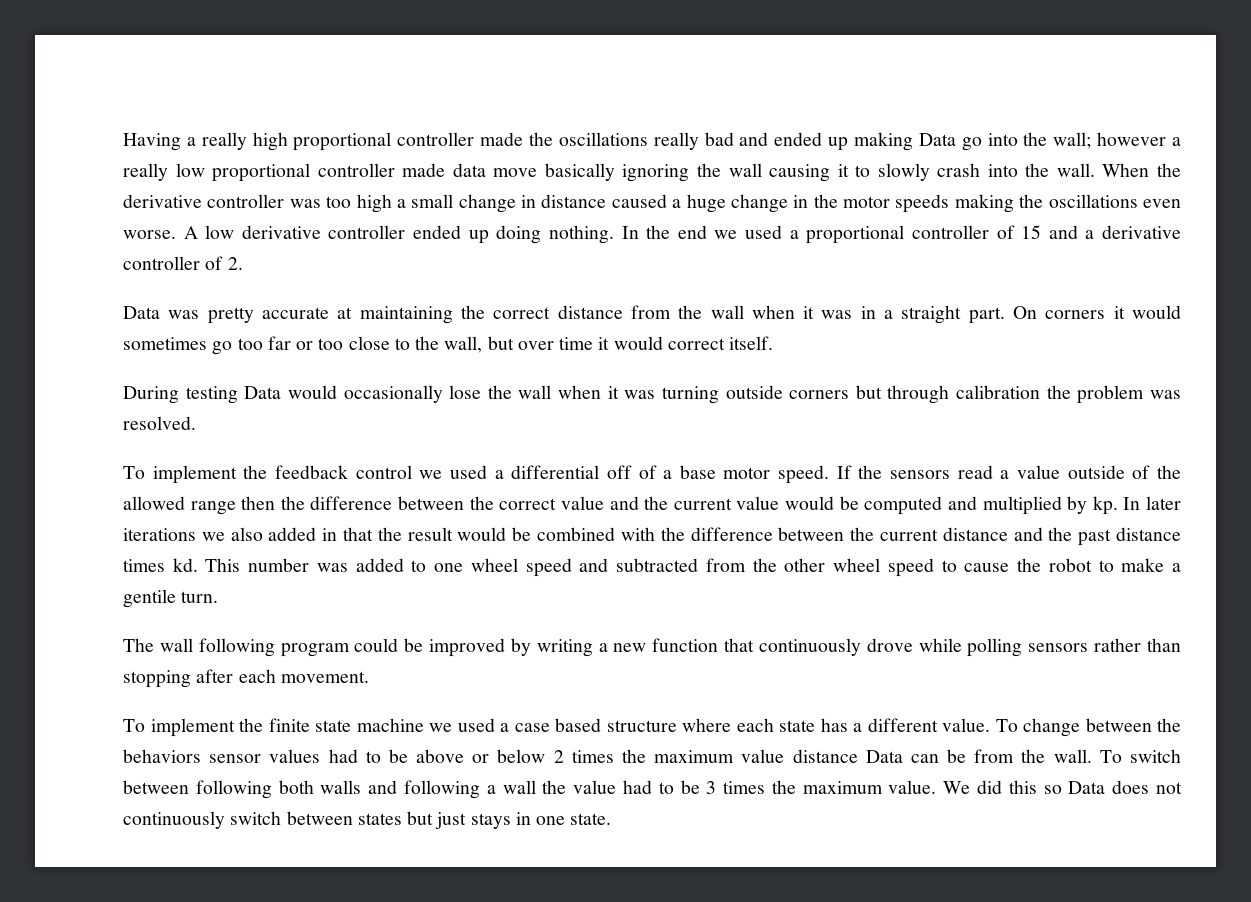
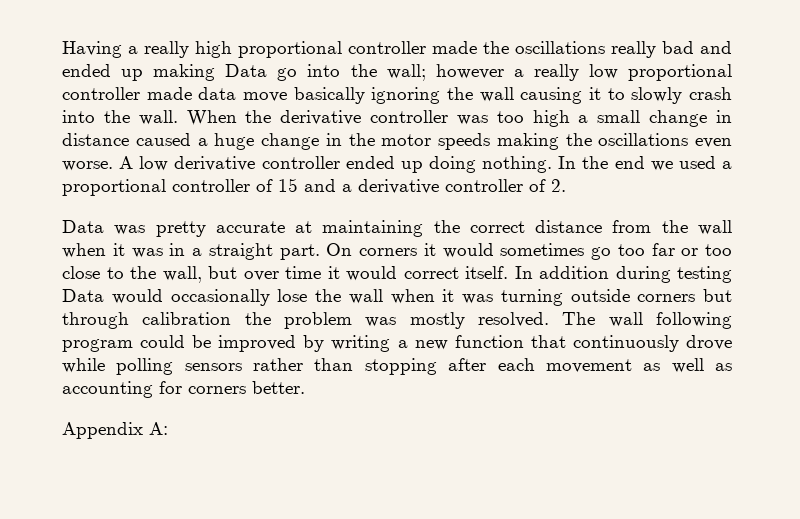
[123,386,179,404] // During -> [514,266,671,283] In addition during
(1182, 394) none -> [409,312,465,329] mostly
[123,465,1182,484] [123,496,1181,515] [123,527,1182,546] [123,558,1181,577] [123,589,219,608] // To implement the feedback control we used a differential off of a base motor speed. If the sensors read a value outside of the allowed range then the difference between the correct value and the current value would be computed and multiplied by kp. In later iterations we also added in that the result would be combined with the difference between the current distance and the past distance times kd. This number was added to one wheel speed and subtracted from the other wheel speed to cause the robot to make a gentile turn. // -> (549, 319) none
[280,671,369,683] [123,718,1181,737] [123,749,1181,763] [123,780,1182,799] [123,811,612,829] movement. // To implement the finite state machine we used a case based structure where each state has a different value. To change between the behaviors sensor values had to be above or below 2 times the maximum value distance Data can be from the wall. To switch between following both walls and following a wall the value had to be 3 times the maximum value. We did this so Data does not continuously switch between states but just stays in one state. -> [545,358,733,373] [62,381,305,398] [62,422,168,439] movement as well as accounting for corners better. // Appendix A:

